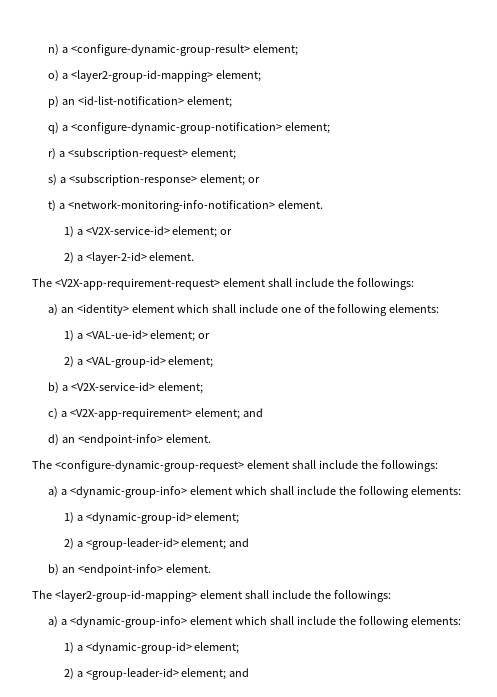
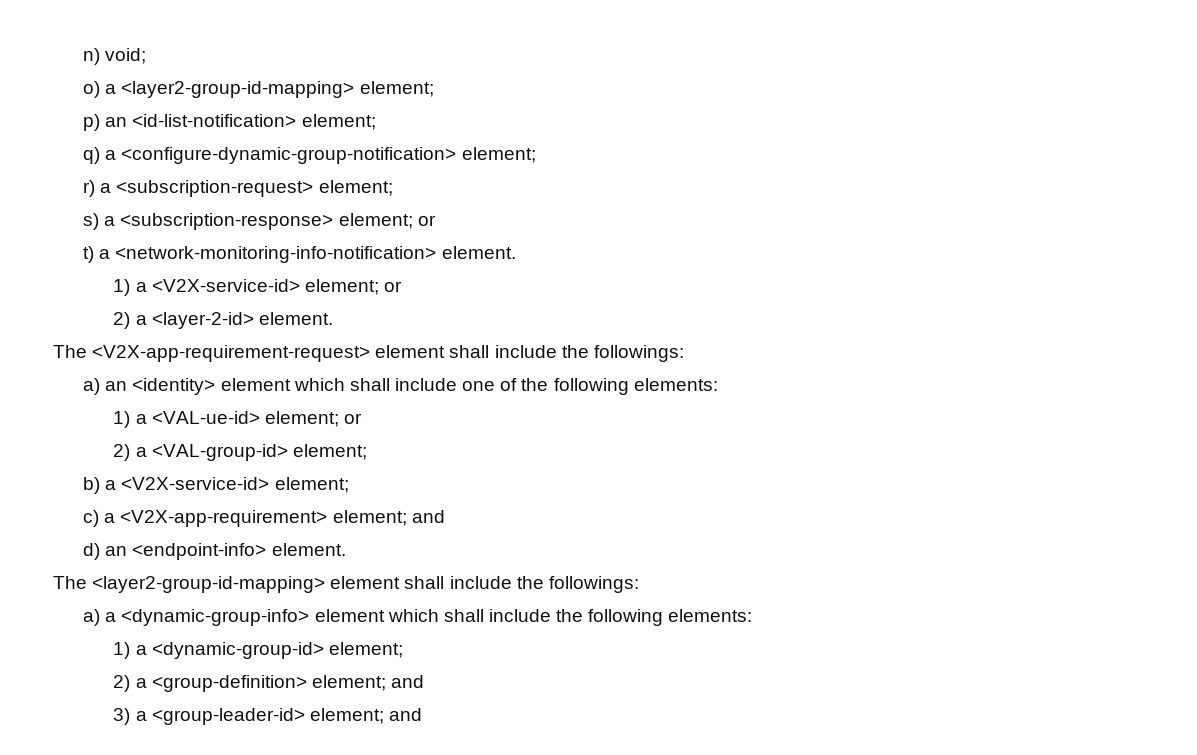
[61,44,298,56] a <configure-dynamic-group-result> element; -> [105,48,147,64] void;
[32,460,438,472] [47,486,461,498] [63,512,240,524] [63,538,250,550] [47,564,211,576] // The <configure-dynamic-group-request> element shall include the followings: // a) a <dynamic-group-info> element which shall include the following elements: // 1) a <dynamic-group-id> element; // 2) a <group-leader-id> element; and // b) an <endpoint-info> element. -> (346, 549) none
(83, 674) none -> [151,675,424,692] [113,708,147,725] <group-definition> element; and // 3) a

